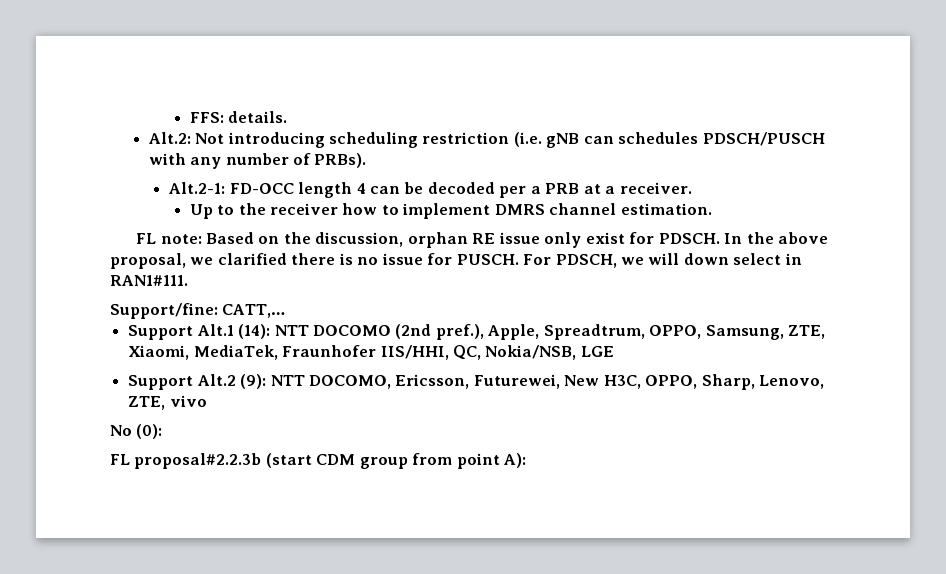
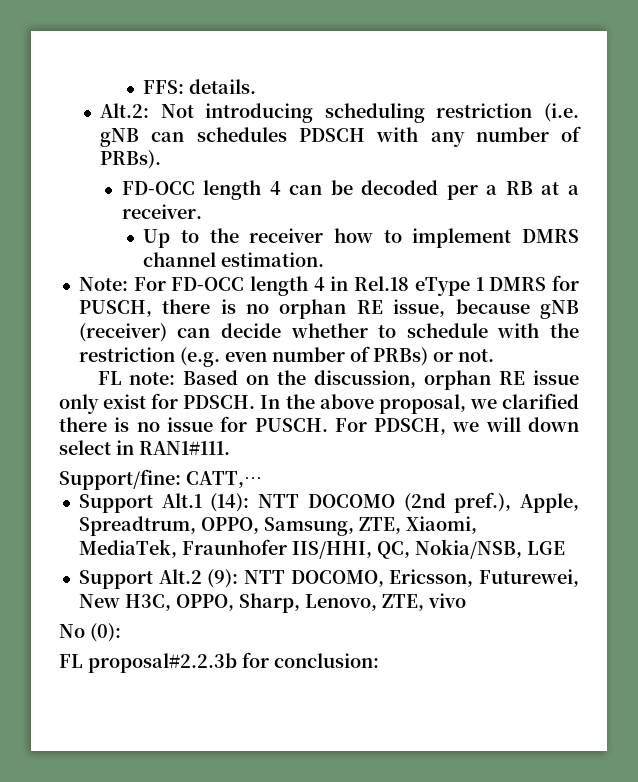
[702,132,825,146] PDSCH/PUSCH -> [298,128,365,142] PDSCH
[169,182,226,194] Alt.2-1: -> (162, 159) none
[545,183,580,194] PRB -> [505,181,533,195] RB
(712, 209) none -> [78,275,580,296] [78,299,579,319] [78,323,579,342] [78,346,494,367] // Note: For FD-OCC length 4 in Rel.18 eType 1 DMRS for PUSCH, there is no orphan RE issue, because gNB (receiver) can decide whether to schedule with the restriction (e.g. even number of PRBs) or not.
[265,453,527,469] (start CDM group from point A): -> [242,652,379,668] for conclusion:

